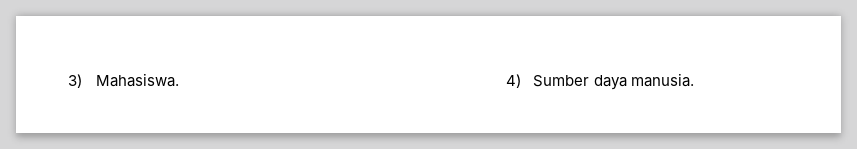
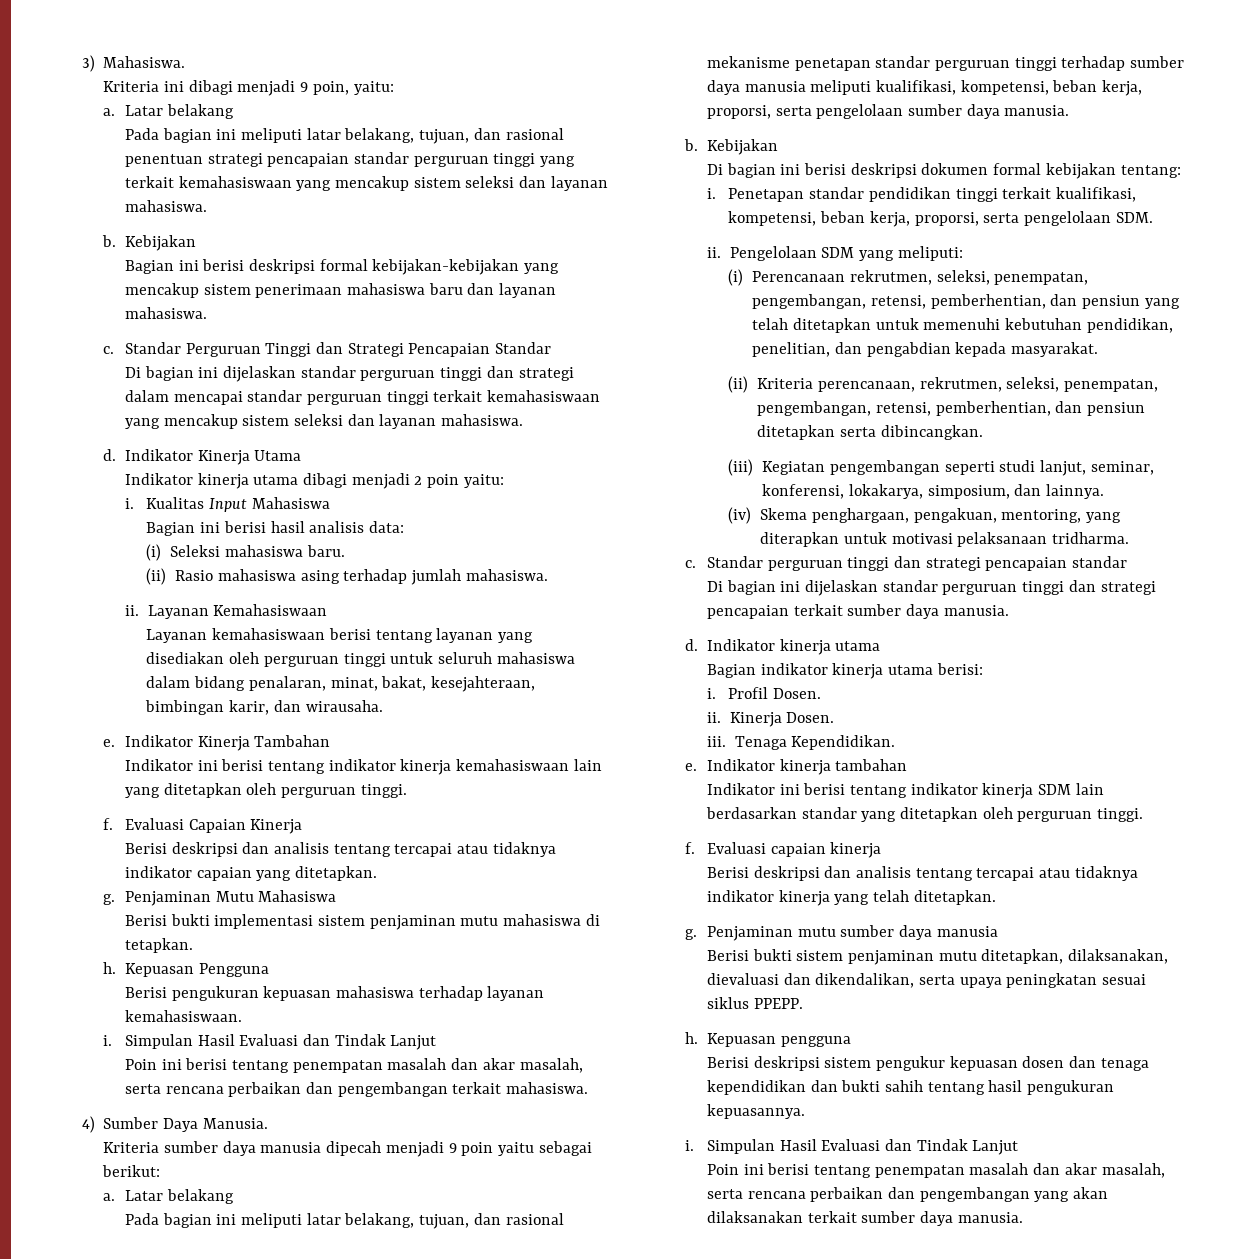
[505,74,590,88] 4) Sumber -> [103,80,394,96] [103,104,234,119] [124,128,564,144] [124,152,576,167] [124,176,608,191] [124,200,207,212] [102,235,196,251] [124,259,560,275] [124,283,557,298] [124,307,207,319] [103,342,552,357] [124,366,574,382] [124,390,601,405] [124,414,524,429] [103,449,302,465] [124,473,504,489] [124,497,330,512] [146,521,404,536] [146,544,345,561] [146,568,548,585] [124,604,328,619] [146,628,533,643] [146,652,575,667] [146,676,535,692] [145,700,383,715] [103,735,331,751] [124,759,602,775] [124,783,407,798] [103,818,303,834] [124,842,556,857] [124,866,377,881] [103,890,337,906] [124,914,600,930] [124,938,193,953] [103,962,269,977] [124,986,545,1001] [124,1010,242,1022] [103,1034,437,1050] [124,1058,583,1073] [124,1082,589,1097] [81,1116,268,1133] [103,1141,592,1157] [102,1165,161,1177] [103,1189,234,1204] [124,1213,564,1229] [706,56,1185,71] [706,80,1143,96] [706,104,1070,119] [684,139,778,155] [706,163,1181,179] [706,187,1136,202] [728,211,1153,227] [706,246,963,261] [728,269,1089,286] [752,294,1180,309] [752,318,1173,333] [752,342,1099,357] [728,376,1159,393] [757,401,1146,416] [757,425,983,440] [728,459,1154,476] [762,484,1105,499] [728,507,1122,524] [760,532,1130,547] [685,556,1128,571] [706,580,1156,596] [706,604,1009,619] [685,639,881,655] [706,663,983,679] [706,687,822,699] [706,712,835,727] [706,735,896,750] [685,759,908,775] [706,783,1104,799] [705,807,1144,822] [685,842,882,858] [706,866,1138,881] [706,890,996,906] [685,925,998,941] [706,949,1169,965] [706,973,1147,988] [706,997,803,1009] [685,1032,851,1047] [706,1056,1149,1071] [706,1080,1115,1095] [706,1104,805,1119] [685,1139,1019,1155] [706,1163,1165,1178] [706,1187,1109,1202] [706,1211,916,1223] Kriteria ini dibagi menjadi 9 poin, yaitu: // a. Latar belakang // Pada bagian ini meliputi latar belakang, tujuan, dan rasional penentuan strategi pencapaian standar perguruan tinggi yang terkait kemahasiswaan yang mencakup sistem seleksi dan layanan mahasiswa. // b. Kebijakan // Bagian ini berisi deskripsi formal kebijakan-kebijakan yang mencakup sistem penerimaan mahasiswa baru dan layanan mahasiswa. // c. Standar Perguruan Tinggi dan Strategi Pencapaian Standar // Di bagian ini dijelaskan standar perguruan tinggi dan strategi dalam mencapai standar perguruan tinggi terkait kemahasiswaan yang mencakup sistem seleksi dan layanan mahasiswa. // d. Indikator Kinerja Utama // Indikator kinerja utama dibagi menjadi 2 poin yaitu: // i. Kualitas Input Mahasiswa // Bagian ini berisi hasil analisis data: // (i) Seleksi mahasiswa baru. // (ii) Rasio mahasiswa asing terhadap jumlah mahasiswa. // ii. Layanan Kemahasiswaan // Layanan kemahasiswaan berisi tentang layanan yang disediakan oleh perguruan tinggi untuk seluruh mahasiswa dalam bidang penalaran, minat, bakat, kesejahteraan, bimbingan karir, dan wirausaha. // e. Indikator Kinerja Tambahan // Indikator ini berisi tentang indikator kinerja kemahasiswaan lain yang ditetapkan oleh perguruan tinggi. // f. Evaluasi Capaian Kinerja // Berisi deskripsi dan analisis tentang tercapai atau tidaknya indikator capaian yang ditetapkan. // g. Penjaminan Mutu Mahasiswa // Berisi bukti implementasi sistem penjaminan mutu mahasiswa di tetapkan. // h. Kepuasan Pengguna // Berisi pengukuran kepuasan mahasiswa terhadap layanan kemahasiswaan. // i. Simpulan Hasil Evaluasi dan Tindak Lanjut // Poin ini berisi tentang penempatan masalah dan akar masalah, serta rencana perbaikan dan pengembangan terkait mahasiswa. // 4) Sumber Daya Manusia. // Kriteria sumber daya manusia dipecah menjadi 9 poin yaitu sebagai berikut: // a. Latar belakang // Pada bagian ini meliputi latar belakang, tujuan, dan rasional mekanisme penetapan standar perguruan tinggi terhadap sumber daya manusia meliputi kualifikasi, kompetensi, beban kerja, proporsi, serta pengelolaan sumber daya manusia. // b. Kebijakan // Di bagian ini berisi deskripsi dokumen formal kebijakan tentang: // i. Penetapan standar pendidikan tinggi terkait kualifikasi, kompetensi, beban kerja, proporsi, serta pengelolaan SDM. // ii. Pengelolaan SDM yang meliputi: // (i) Perencanaan rekrutmen, seleksi, penempatan, pengembangan, retensi, pemberhentian, dan pensiun yang telah ditetapkan untuk memenuhi kebutuhan pendidikan, penelitian, dan pengabdian kepada masyarakat. // (ii) Kriteria perencanaan, rekrutmen, seleksi, penempatan, pengembangan, retensi, pemberhentian, dan pensiun ditetapkan serta dibincangkan. // (iii) Kegiatan pengembangan seperti studi lanjut, seminar, konferensi, lokakarya, simposium, dan lainnya. // (iv) Skema penghargaan, pengakuan, mentoring, yang diterapkan untuk motivasi pelaksanaan tridharma. // c. Standar perguruan tinggi dan strategi pencapaian standar // Di bagian ini dijelaskan standar perguruan tinggi dan strategi pencapaian terkait sumber daya manusia. // d. Indikator kinerja utama // Bagian indikator kinerja utama berisi: // i. Profil Dosen. // ii. Kinerja Dosen. // iii. Tenaga Kependidikan. // e. Indikator kinerja tambahan // Indikator ini berisi tentang indikator kinerja SDM lain berdasarkan standar yang ditetapkan oleh perguruan tinggi. // f. Evaluasi capaian kinerja // Berisi deskripsi dan analisis tentang tercapai atau tidaknya indikator kinerja yang telah ditetapkan. // g. Penjaminan mutu sumber daya manusia // Berisi bukti sistem penjaminan mutu ditetapkan, dilaksanakan, dievaluasi dan dikendalikan, serta upaya peningkatan sesuai siklus PPEPP. // h. Kepuasan pengguna // Berisi deskripsi sistem pengukur kepuasan dosen dan tenaga kependidikan dan bukti sahih tentang hasil pengukuran kepuasannya. // i. Simpulan Hasil Evaluasi dan Tindak Lanjut // Poin ini berisi tentang penempatan masalah dan akar masalah, serta rencana perbaikan dan pengembangan yang akan dilaksanakan terkait sumber

